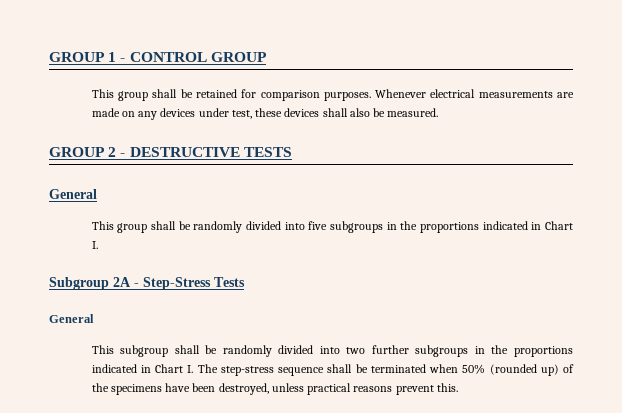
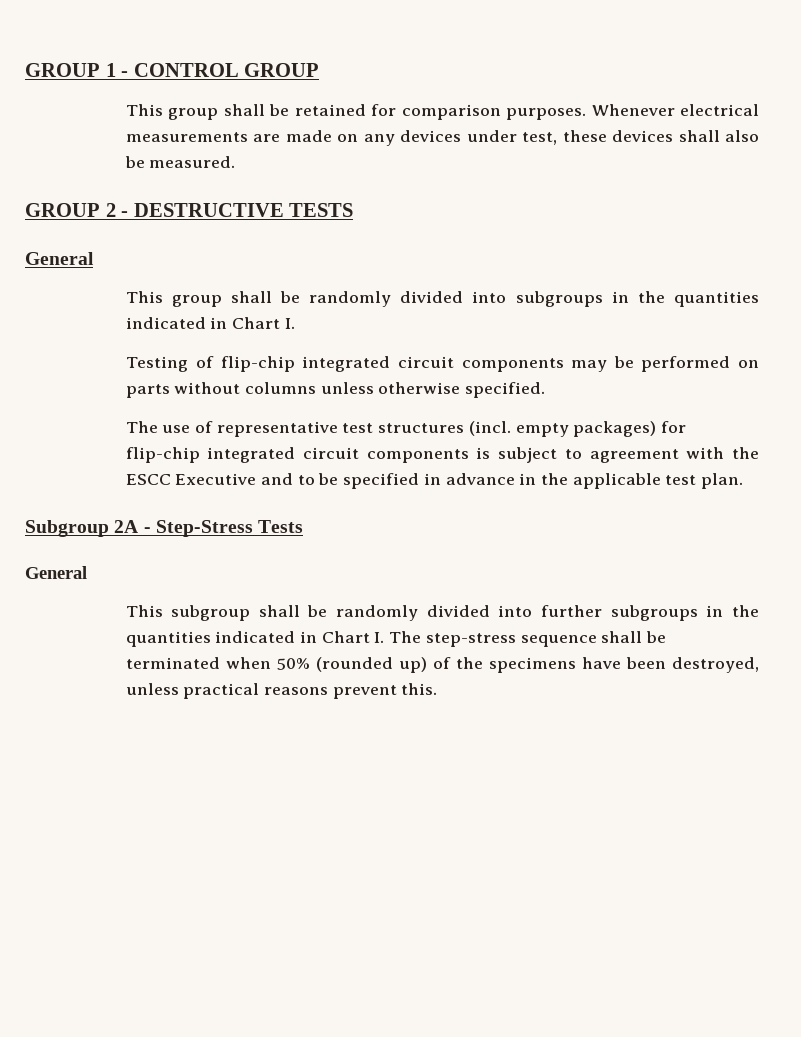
[308,221,573,233] [91,241,98,249] five subgroups in the proportions indicated in Chart I. -> [515,291,759,307] [125,317,295,329] [125,356,759,372] [125,382,546,398] [125,421,687,437] [125,447,759,463] [125,473,744,489] subgroups in the quantities indicated in Chart I. // Testing of flip-chip integrated circuit components may be performed on parts without columns unless otherwise specified. // The use of representative test structures (incl. empty packages) for flip-chip integrated circuit components is subject to agreement with the ESCC Executive and to be specified in advance in the applicable test plan.
[346,347,366,354] two -> (533, 611) none
[513,346,573,357] proportions -> [125,631,211,647] quantities

